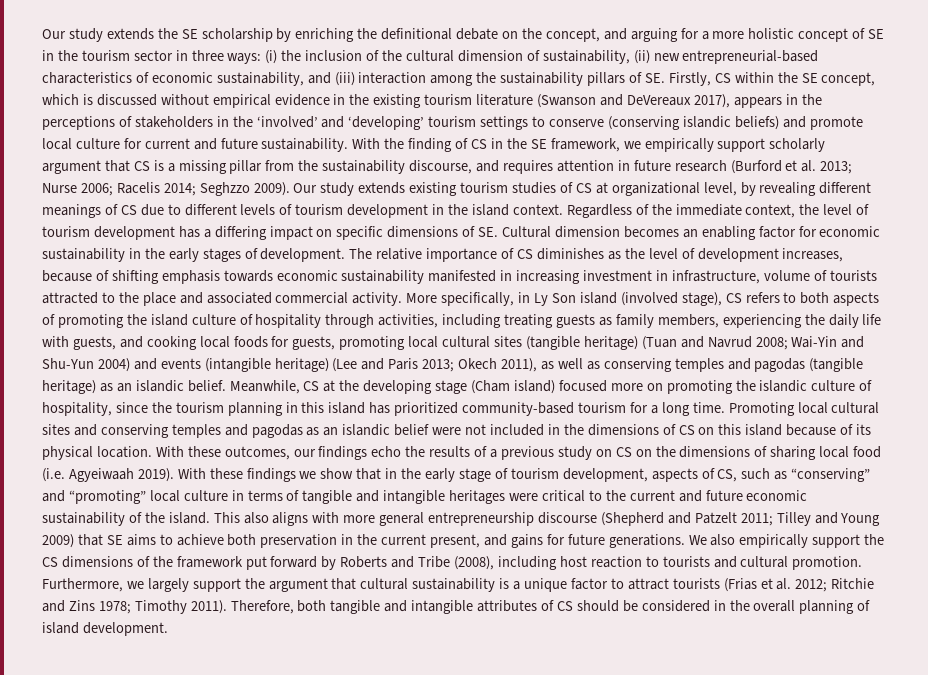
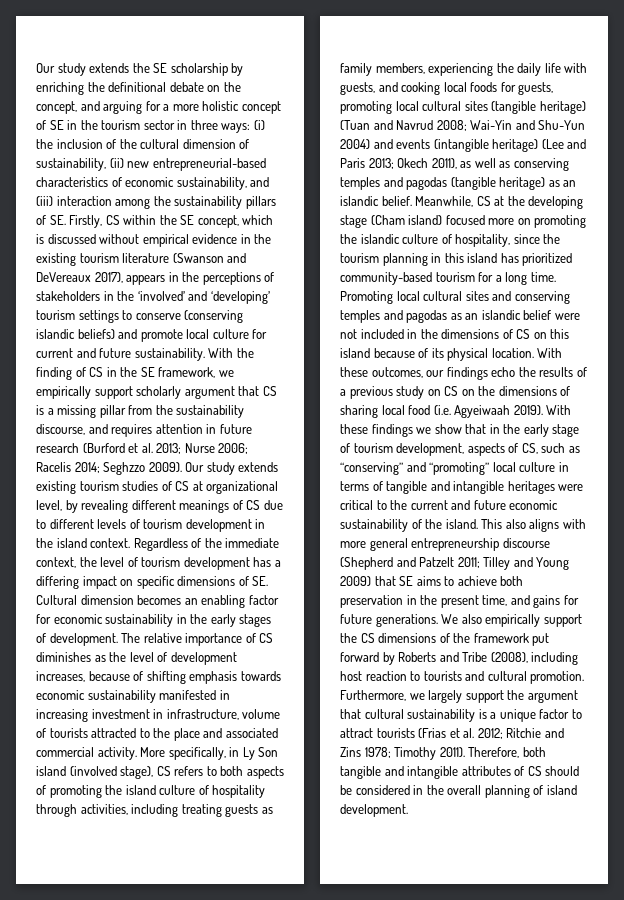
[381,534,481,548] current present, -> [440,595,508,608] present time,

